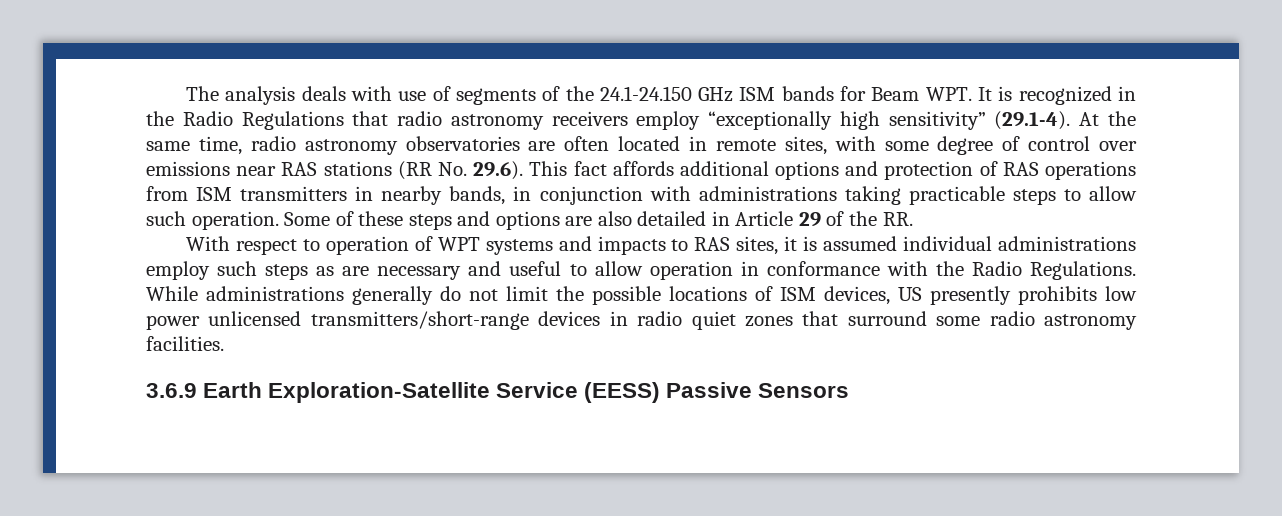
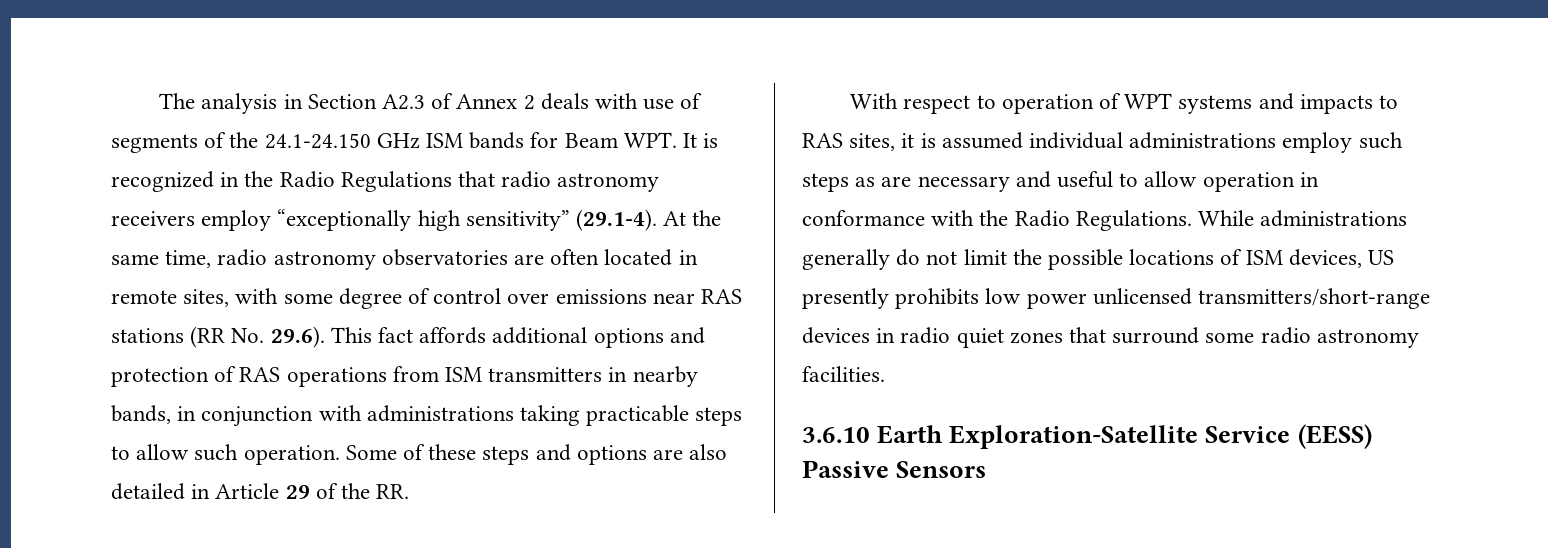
(296, 95) none -> [283,93,535,110] in Section A2.3 of Annex 2
[146,383,197,398] 3.6.9 -> [802,427,870,443] 3.6.10

